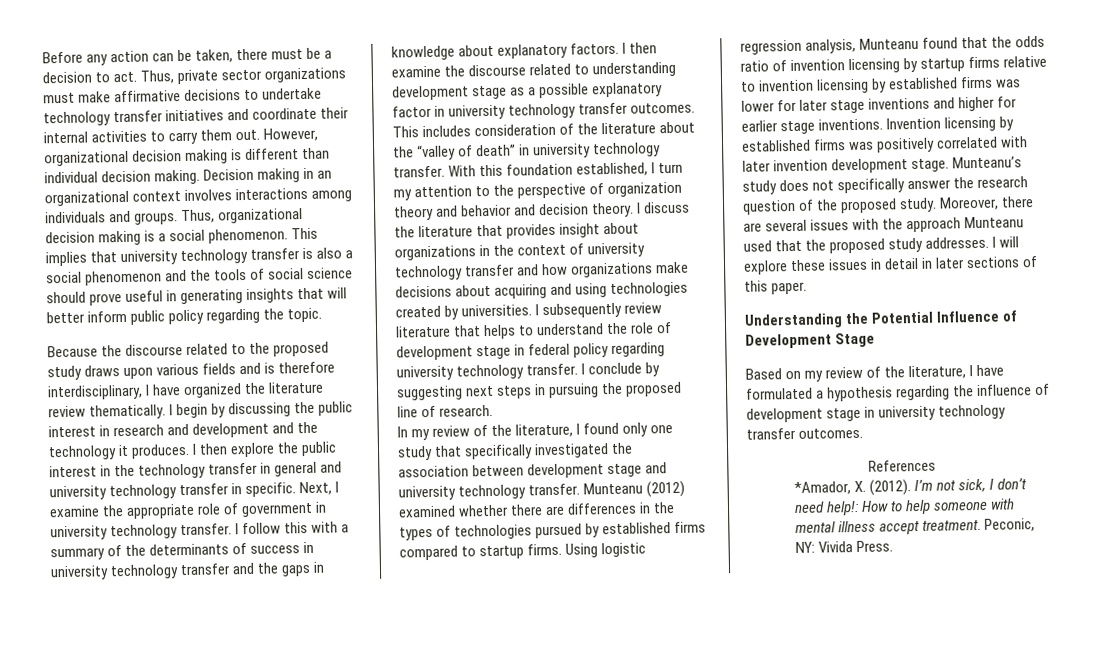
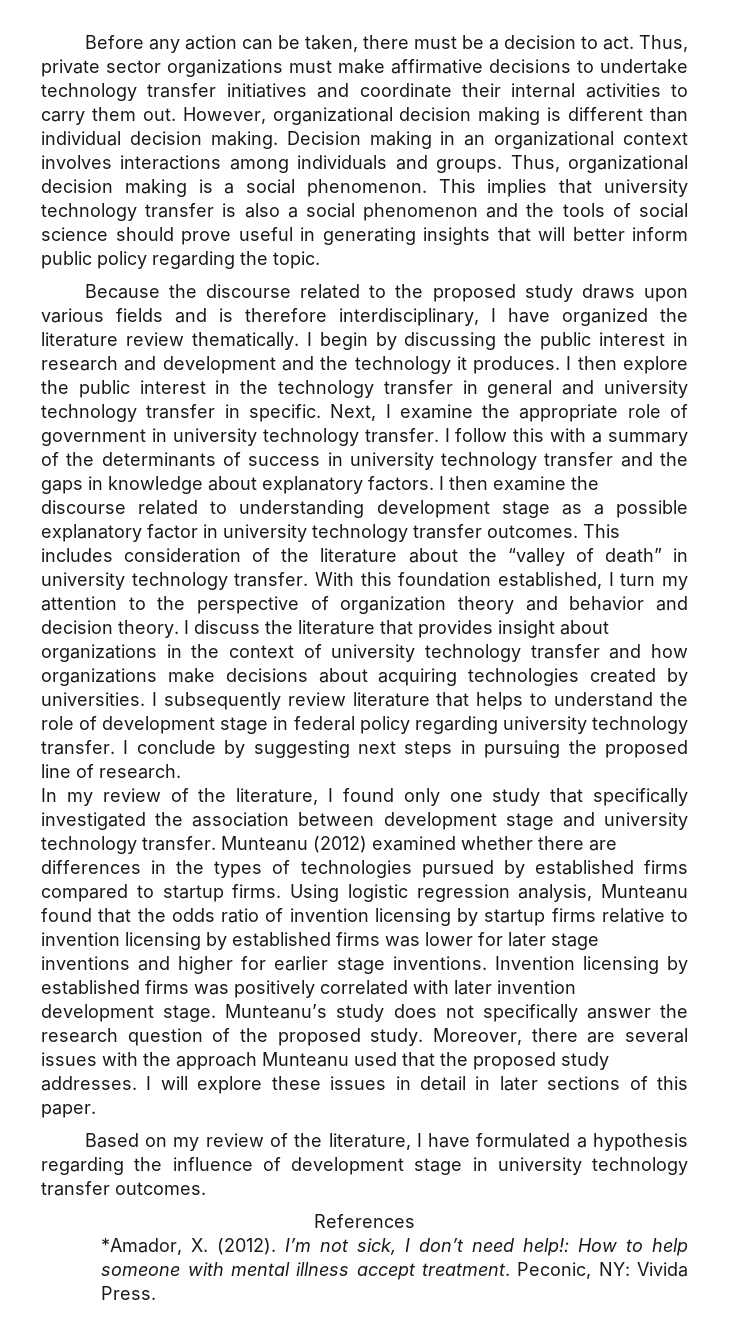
[550,283,608,298] and using -> (458, 677) none
[744,310,1018,329] [745,332,876,349] // Understanding the Potential Influence of Development Stage -> (96, 1111) none

